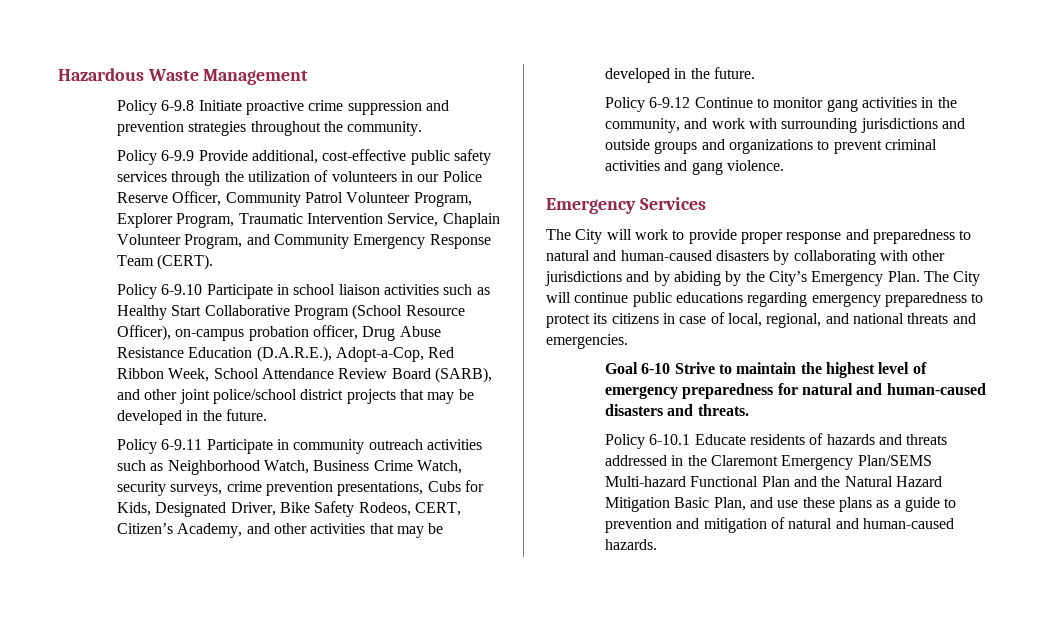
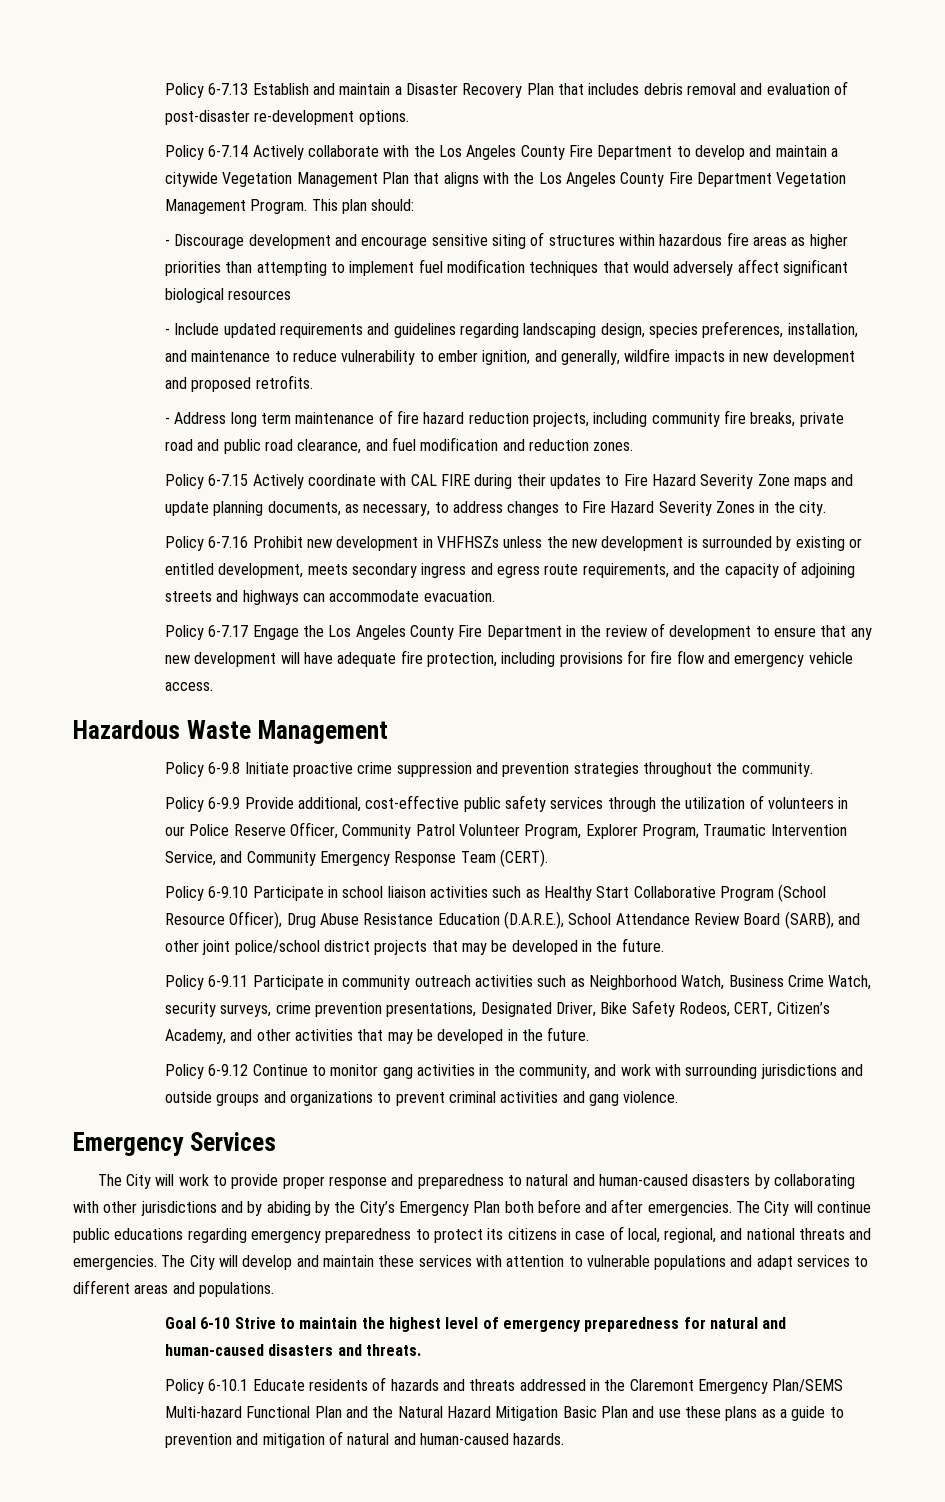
(58, 74) none -> [165,81,848,98] [165,110,409,125] [165,145,838,160] [165,172,847,187] [165,199,415,214] [165,232,848,249] [165,259,848,276] [165,288,292,303] [165,321,858,338] [165,348,855,365] [165,375,313,392] [165,410,844,427] [165,437,634,454] [165,474,854,489] [165,501,826,516] [165,536,862,551] [165,561,856,578] [165,590,495,605] [165,623,872,640] [165,650,853,667] [165,682,214,691] Policy 6-7.13 Establish and maintain a Disaster Recovery Plan that includes debris removal and evaluation of post-disaster re-development options. // Policy 6-7.14 Actively collaborate with the Los Angeles County Fire Department to develop and maintain a citywide Vegetation Management Plan that aligns with the Los Angeles County Fire Department Vegetation Management Program. This plan should: // - Discourage development and encourage sensitive siting of structures within hazardous fire areas as higher priorities than attempting to implement fuel modification techniques that would adversely affect significant biological resources // - Include updated requirements and guidelines regarding landscaping design, species preferences, installation, and maintenance to reduce vulnerability to ember ignition, and generally, wildfire impacts in new development and proposed retrofits. // - Address long term maintenance of fire hazard reduction projects, including community fire breaks, private road and public road clearance, and fuel modification and reduction zones. // Policy 6-7.15 Actively coordinate with CAL FIRE during their updates to Fire Hazard Severity Zone maps and update planning documents, as necessary, to address changes to Fire Hazard Severity Zones in the city. // Policy 6-7.16 Prohibit new development in VHFHSZs unless the new development is surrounded by existing or entitled development, meets secondary ingress and egress route requirements, and the capacity of adjoining streets and highways can accommodate evacuation. // Policy 6-7.17 Engage the Los Angeles County Fire Department in the review of development to ensure that any new development will have adequate fire protection, including provisions for fire flow and emergency vehicle access. //
[442,213,500,228] [116,234,243,249] Chaplain Volunteer Program, -> (217, 858) none
[175,325,358,341] on-campus probation officer, -> (283, 920) none
[335,347,455,362] [116,368,210,382] Adopt-a-Cop, Red Ribbon Week, -> (565, 920) none
[427,480,484,492] [116,502,151,516] Cubs for Kids, -> (477, 1009) none
[887,271,920,282] Plan. -> [473,1199,732,1216] Plan both before and after emergencies.
(628, 341) none -> [161,1255,869,1270] [73,1280,274,1297] The City will develop and maintain these services with attention to vulnerable populations and adapt services to different areas and populations.
[713,497,746,511] Plan, -> [600,1406,628,1418] Plan

